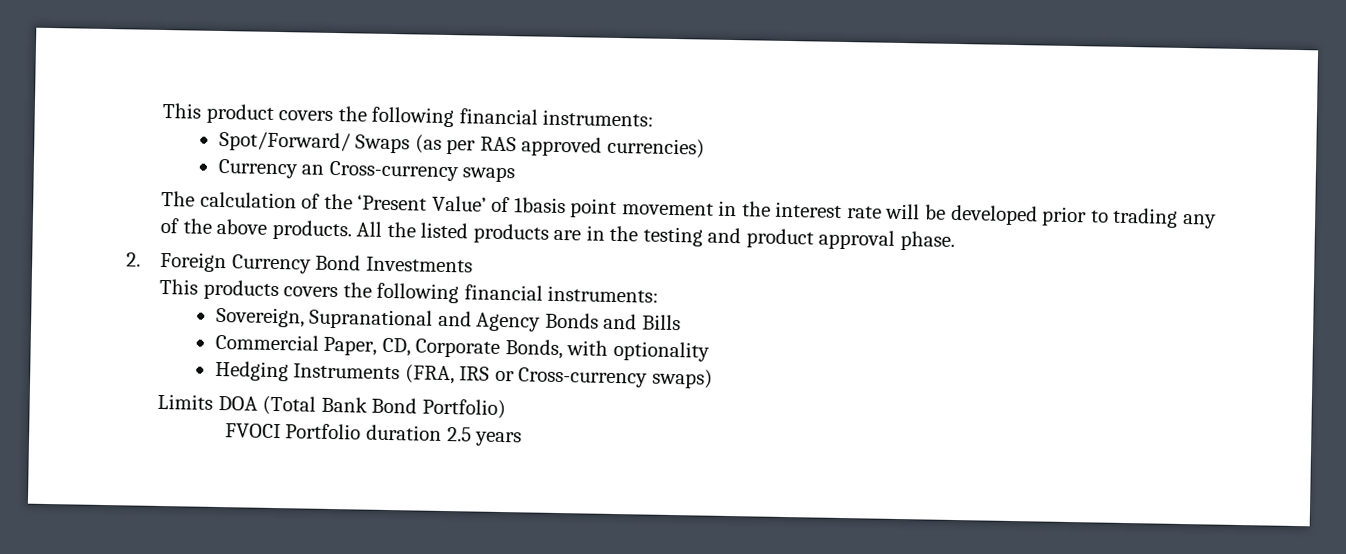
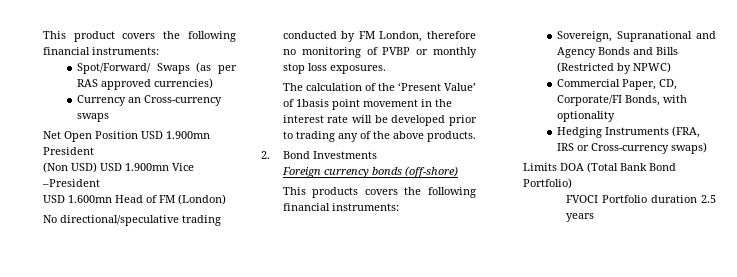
(516, 174) none -> [42,131,210,142] [42,147,94,155] [42,162,194,173] [41,179,100,187] [42,194,226,205] [42,215,221,226] [282,31,476,42] [282,47,477,58] [282,63,386,74] // Net Open Position USD 1.900mn President // (Non USD) USD 1.900mn Vice –President // USD 1.600mn Head of FM (London) // No directional/speculative trading conducted by FM London, therefore no monitoring of PVBP or monthly stop loss exposures.
[356,221,956,251] All the listed products are in the testing and product approval phase. -> (476, 136) none
[159,251,312,274] Foreign Currency -> (270, 155) none
(473, 264) none -> [281,166,458,178] // Foreign currency bonds (off-shore)
(681, 322) none -> [556,62,671,74] (Restricted by NPWC)
[415,338,501,358] Corporate -> [556,95,622,106] Corporate/FI

